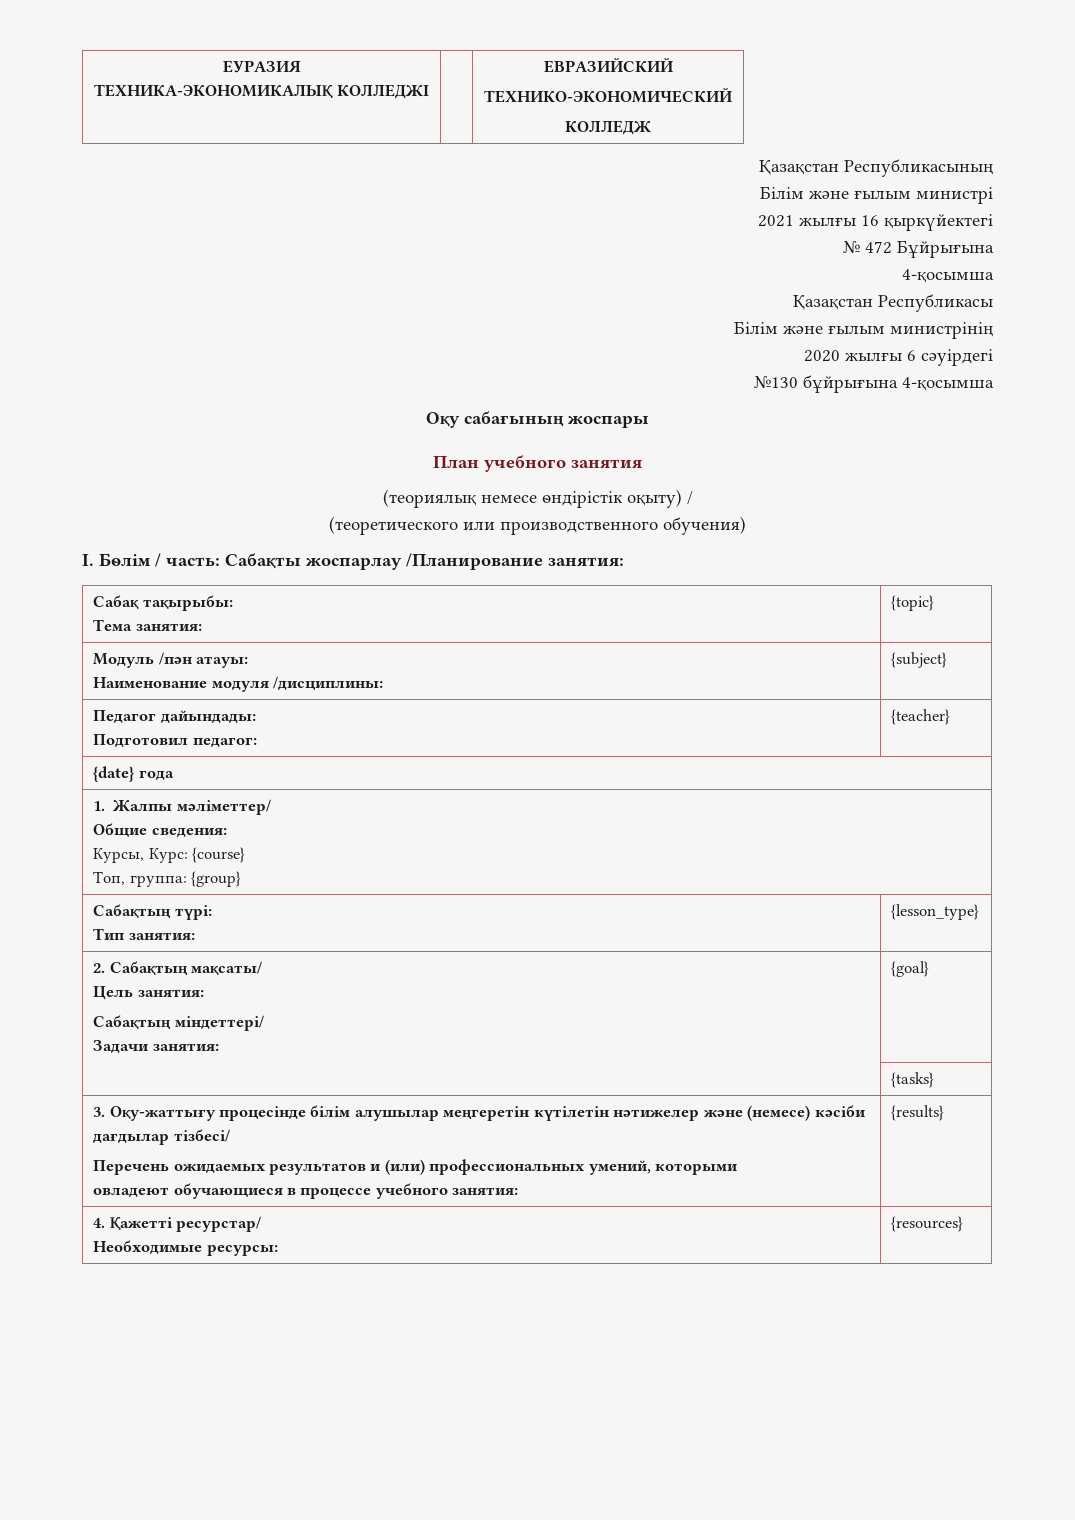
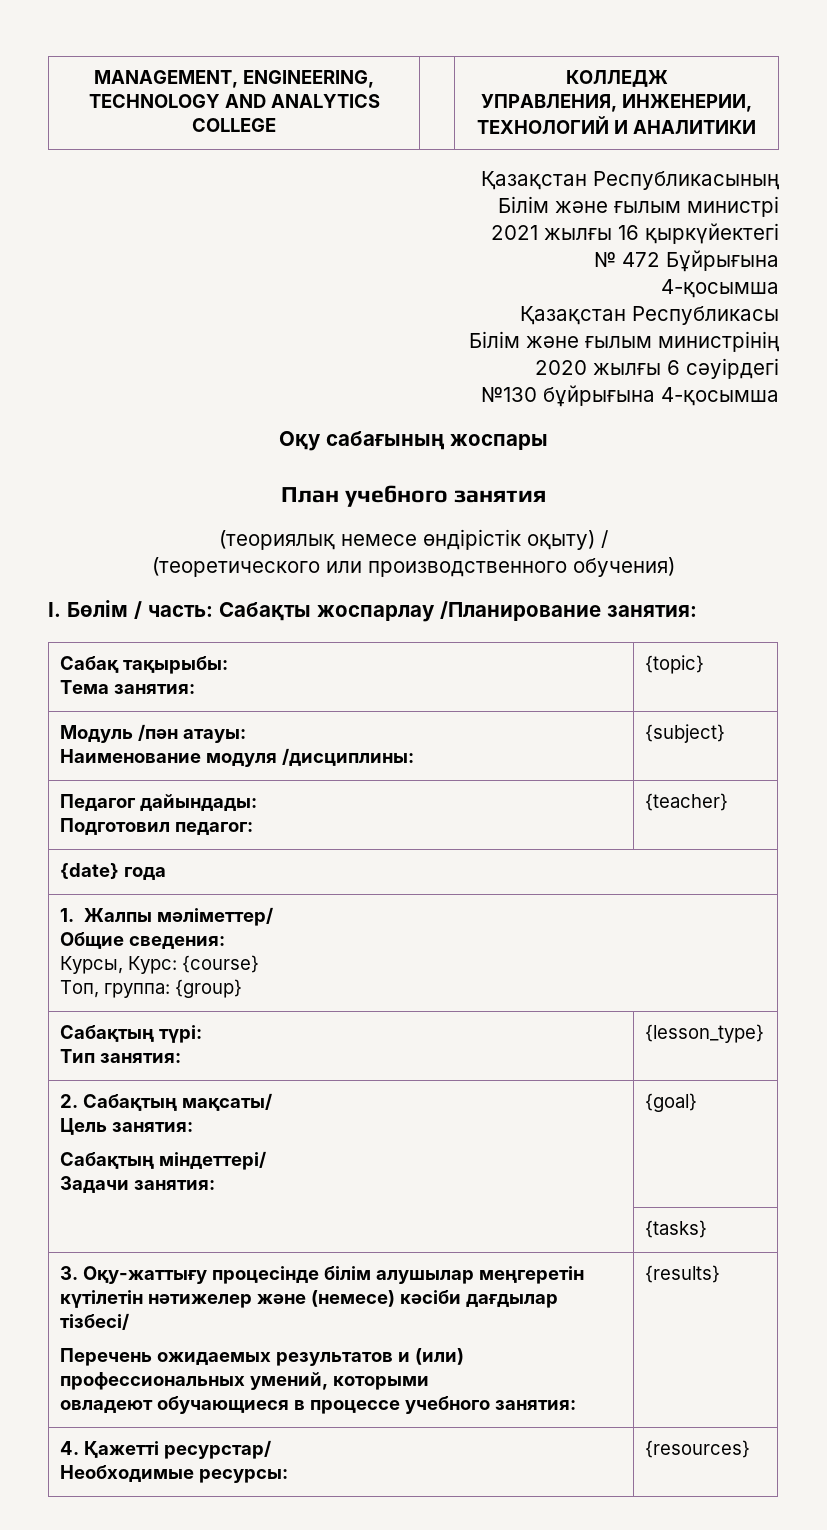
[222,60,301,73] [94,84,429,99] [543,58,674,73] [484,88,733,103] [565,120,651,135] ЕУРАЗИЯ // ТЕХНИКА-ЭКОНОМИКАЛЫҚ КОЛЛЕДЖІ | | ЕВРАЗИЙСКИЙ // ТЕХНИКО-ЭКОНОМИЧЕСКИЙ // КОЛЛЕДЖ -> [94,70,374,88] [88,94,380,108] [192,118,276,132] [565,70,668,87] [481,94,752,112] [477,116,756,134] MANAGEMENT, ENGINEERING, TECHNOLOGY AND ANALYTICS COLLEGE | | КОЛЛЕДЖ // УПРАВЛЕНИЯ, ИНЖЕНЕРИИ, ТЕХНОЛОГИЙ И АНАЛИТИКИ

